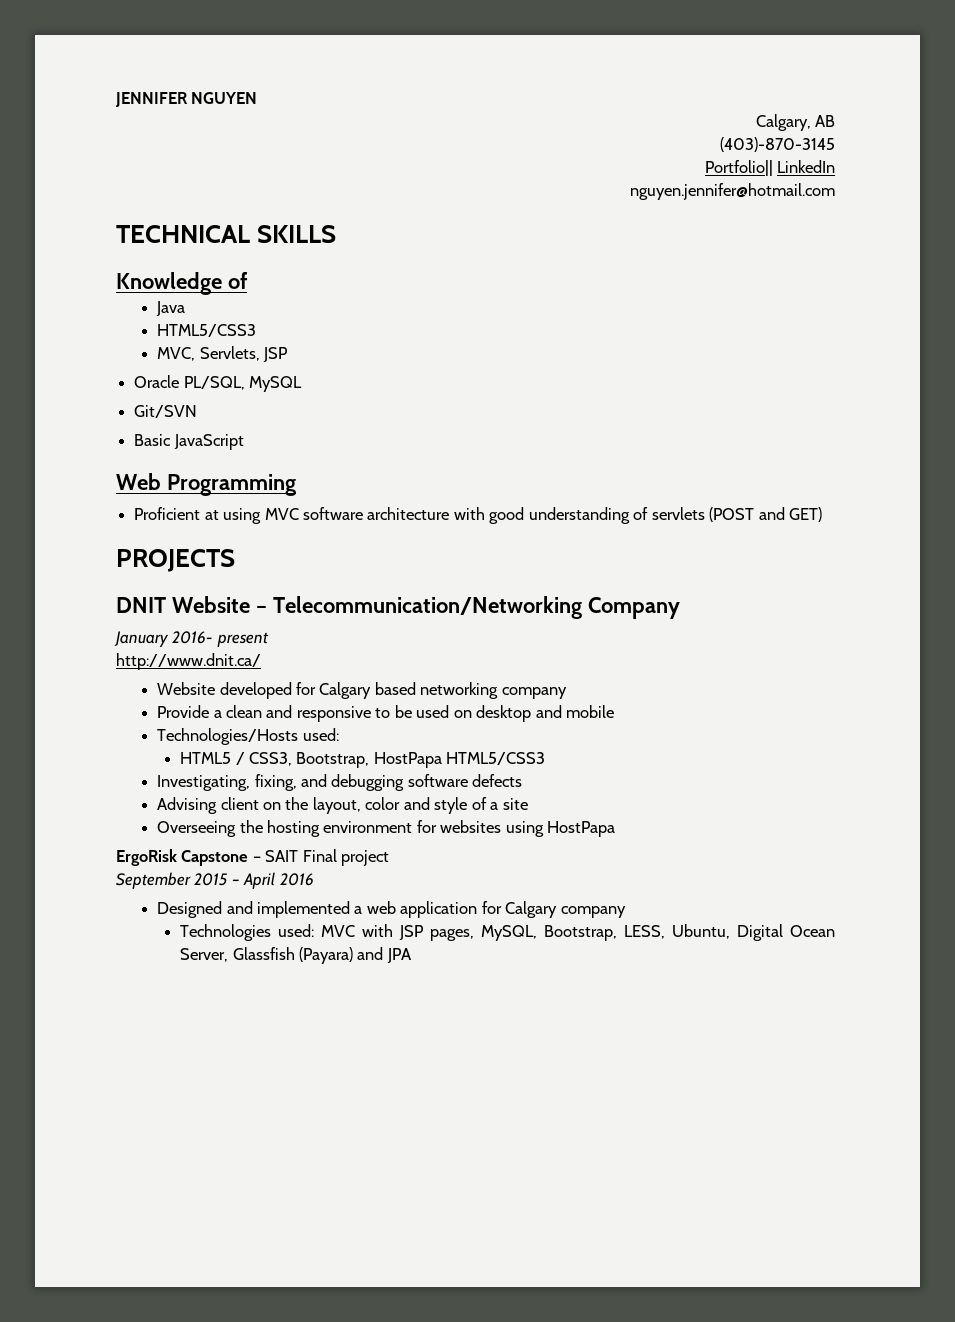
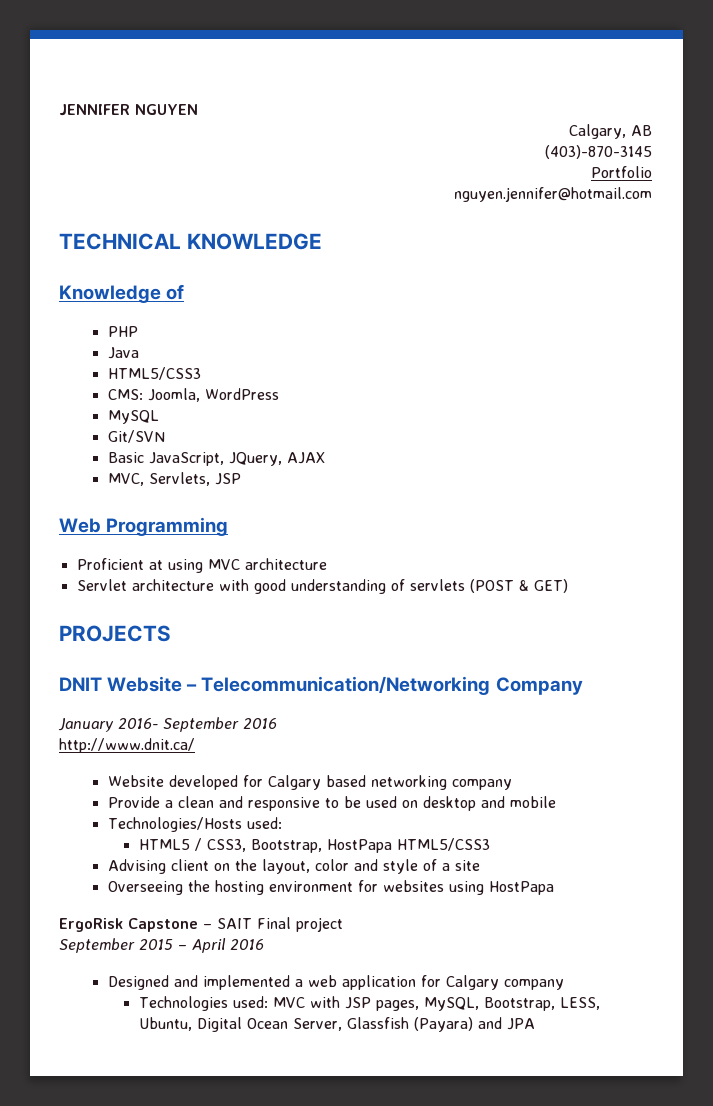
[704,160,836,176] Portfolio|| LinkedIn -> [591,166,652,178] Portfolio
[257,225,337,243] SKILLS -> [186,233,322,250] KNOWLEDGE
(248, 280) none -> [107,326,138,337] // PHP
[157,346,289,362] [134,375,303,392] [134,405,198,418] [134,434,244,450] MVC, Servlets, JSP // Oracle PL/SQL, MySQL // Git/SVN // Basic JavaScript -> [107,388,279,402] [107,410,159,424] [107,430,165,443] [107,452,325,466] [107,472,241,486] CMS: Joomla, WordPress // MySQL // Git/SVN // Basic JavaScript, JQuery, AJAX // MVC, Servlets, JSP
[302,507,363,520] software -> [244,558,327,570] [76,579,127,591] architecture // Servlet
[758,507,785,520] and -> [518,580,529,591] &
[216,632,269,647] present -> [163,717,277,732] September 2016
[157,774,523,791] // Investigating, fixing, and debugging software defects -> (490, 844) none

